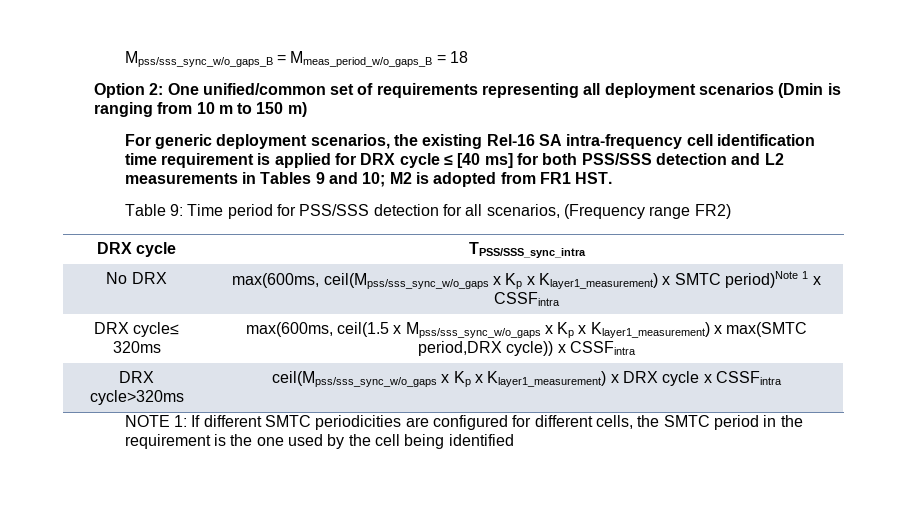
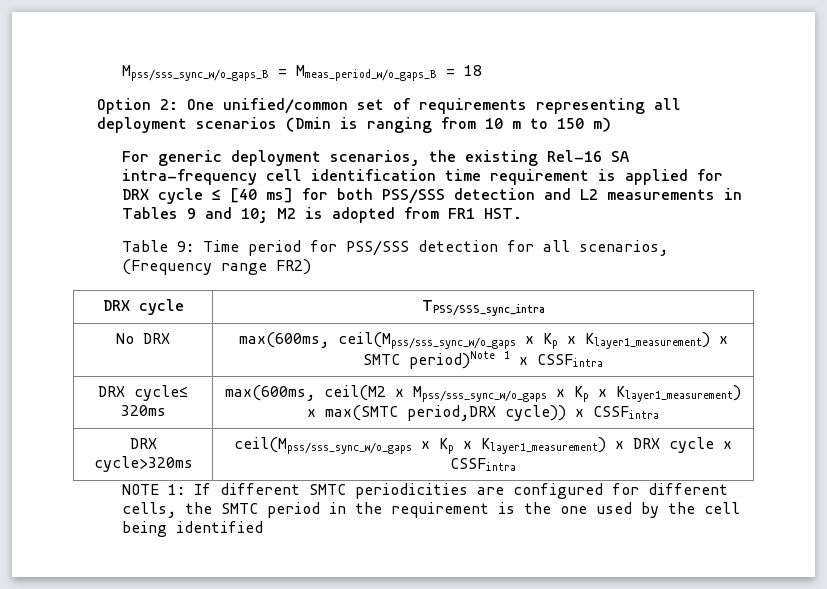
[336,322,389,337] ceil(1.5 -> [324,385,386,401] ceil(M2

